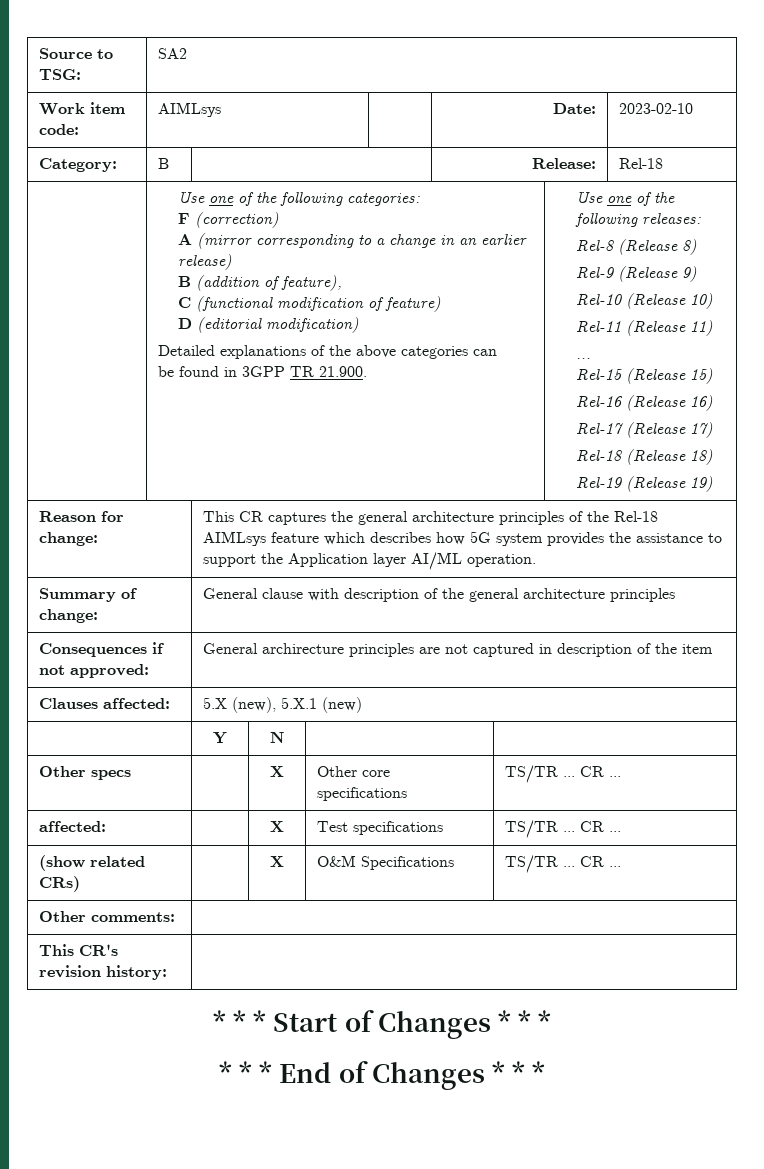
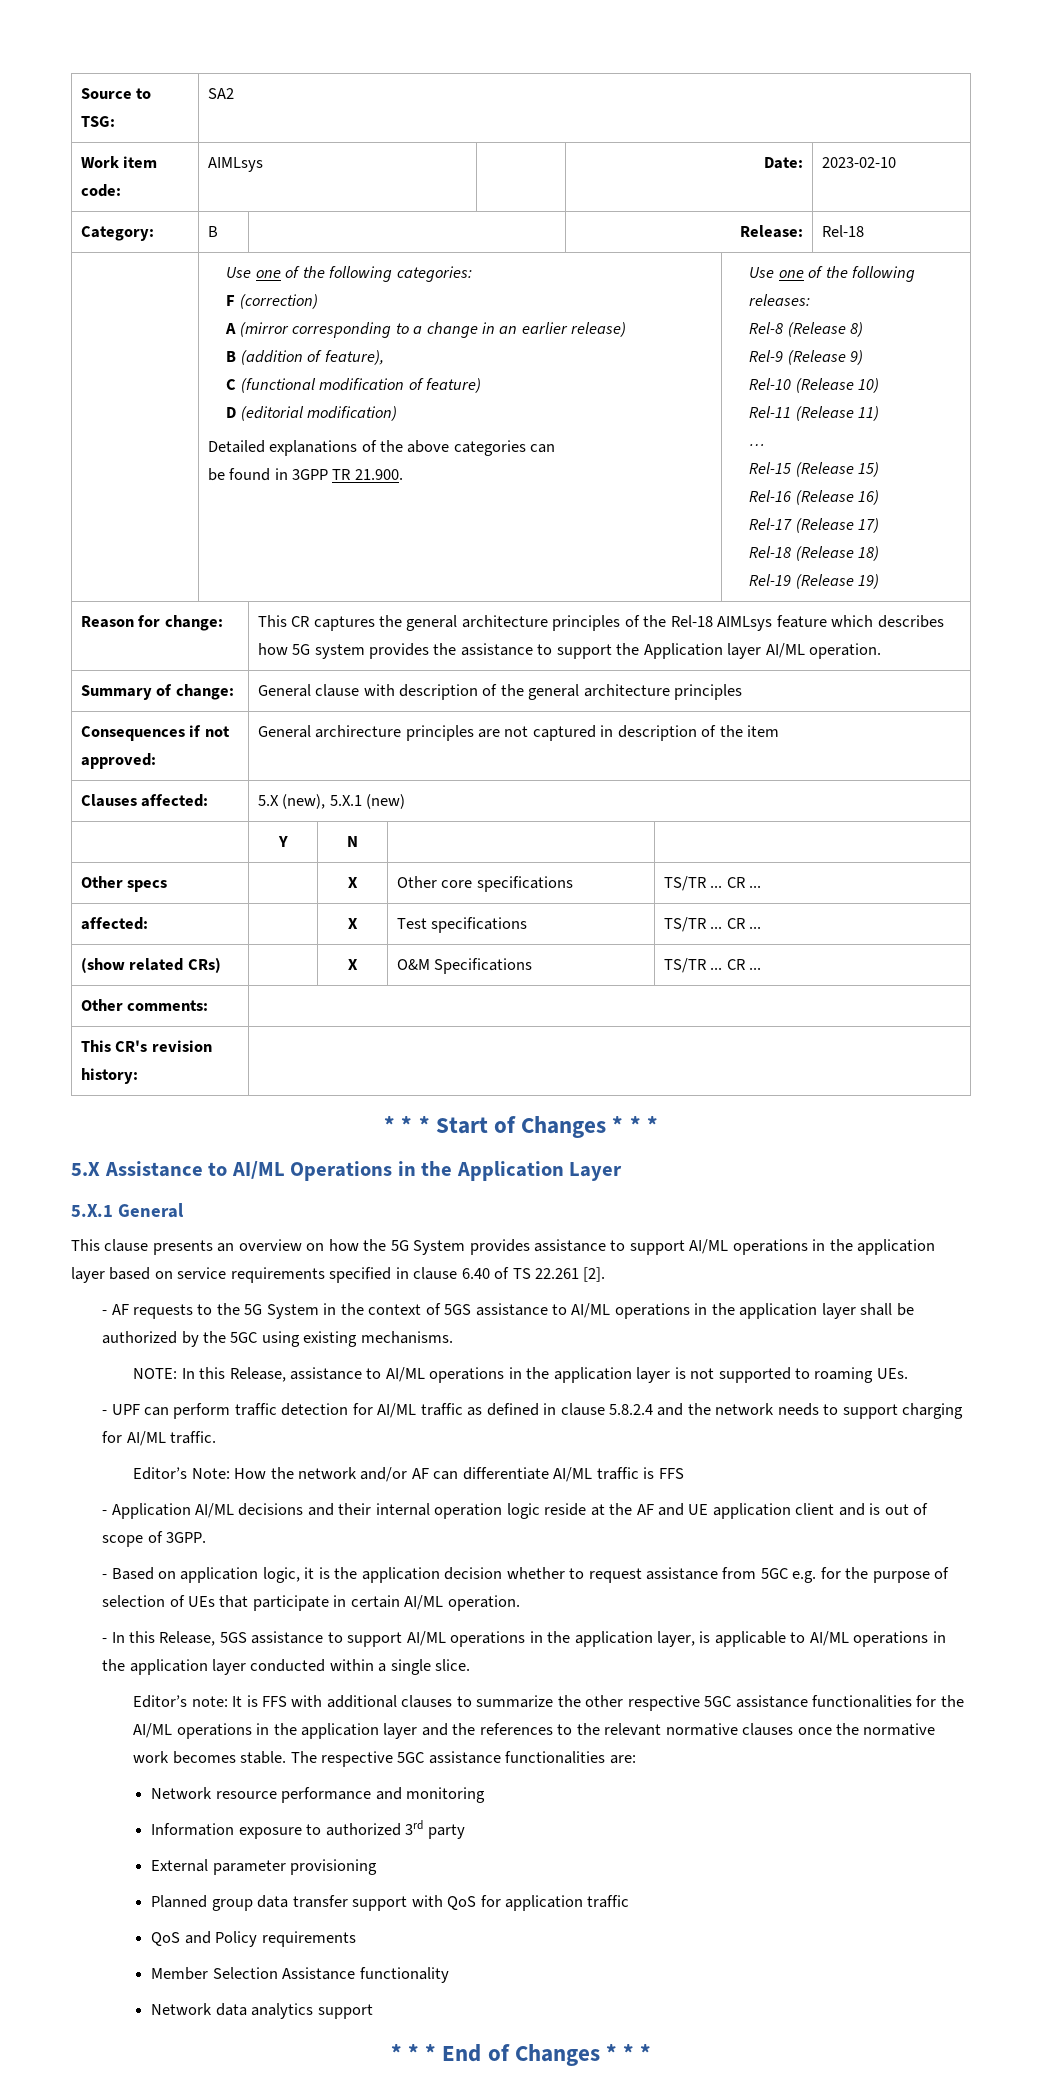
(551, 1021) none -> [71,1161,623,1181] [71,1203,184,1218] [71,1239,936,1255] [71,1267,606,1283] [102,1303,914,1319] [102,1331,453,1347] [133,1367,908,1383] [102,1403,964,1419] [102,1431,217,1446] [133,1467,684,1482] [102,1503,929,1519] [102,1531,207,1547] [102,1567,950,1583] [102,1595,520,1611] [102,1631,946,1647] [102,1659,471,1675] [133,1695,964,1711] [133,1723,936,1739] [133,1751,636,1767] [151,1787,486,1803] [151,1820,465,1839] [151,1859,378,1875] [151,1895,630,1911] [151,1931,356,1947] [151,1967,449,1983] [151,2003,373,2019] // 5.X Assistance to AI/ML Operations in the Application Layer // 5.X.1 General // This clause presents an overview on how the 5G System provides assistance to support AI/ML operations in the application layer based on service requirements specified in clause 6.40 of TS 22.261 [2]. // - AF requests to the 5G System in the context of 5GS assistance to AI/ML operations in the application layer shall be authorized by the 5GC using existing mechanisms. // NOTE: In this Release, assistance to AI/ML operations in the application layer is not supported to roaming UEs. // - UPF can perform traffic detection for AI/ML traffic as defined in clause 5.8.2.4 and the network needs to support charging for AI/ML traffic. // Editor’s Note: How the network and/or AF can differentiate AI/ML traffic is FFS // - Application AI/ML decisions and their internal operation logic reside at the AF and UE application client and is out of scope of 3GPP. // - Based on application logic, it is the application decision whether to request assistance from 5GC e.g. for the purpose of selection of UEs that participate in certain AI/ML operation. // - In this Release, 5GS assistance to support AI/ML operations in the application layer, is applicable to AI/ML operations in the application layer conducted within a single slice. // Editor’s note: It is FFS with additional clauses to summarize the other respective 5GC assistance functionalities for the AI/ML operations in the application layer and the references to the relevant normative clauses once the normative work becomes stable. The respective 5GC assistance functionalities are: // Network resource performance and monitoring // Information exposure to authorized 3rd party // External parameter provisioning // Planned group data transfer support with QoS for application traffic // QoS and Policy requirements // Member Selection Assistance functionality // Network data analytics support

